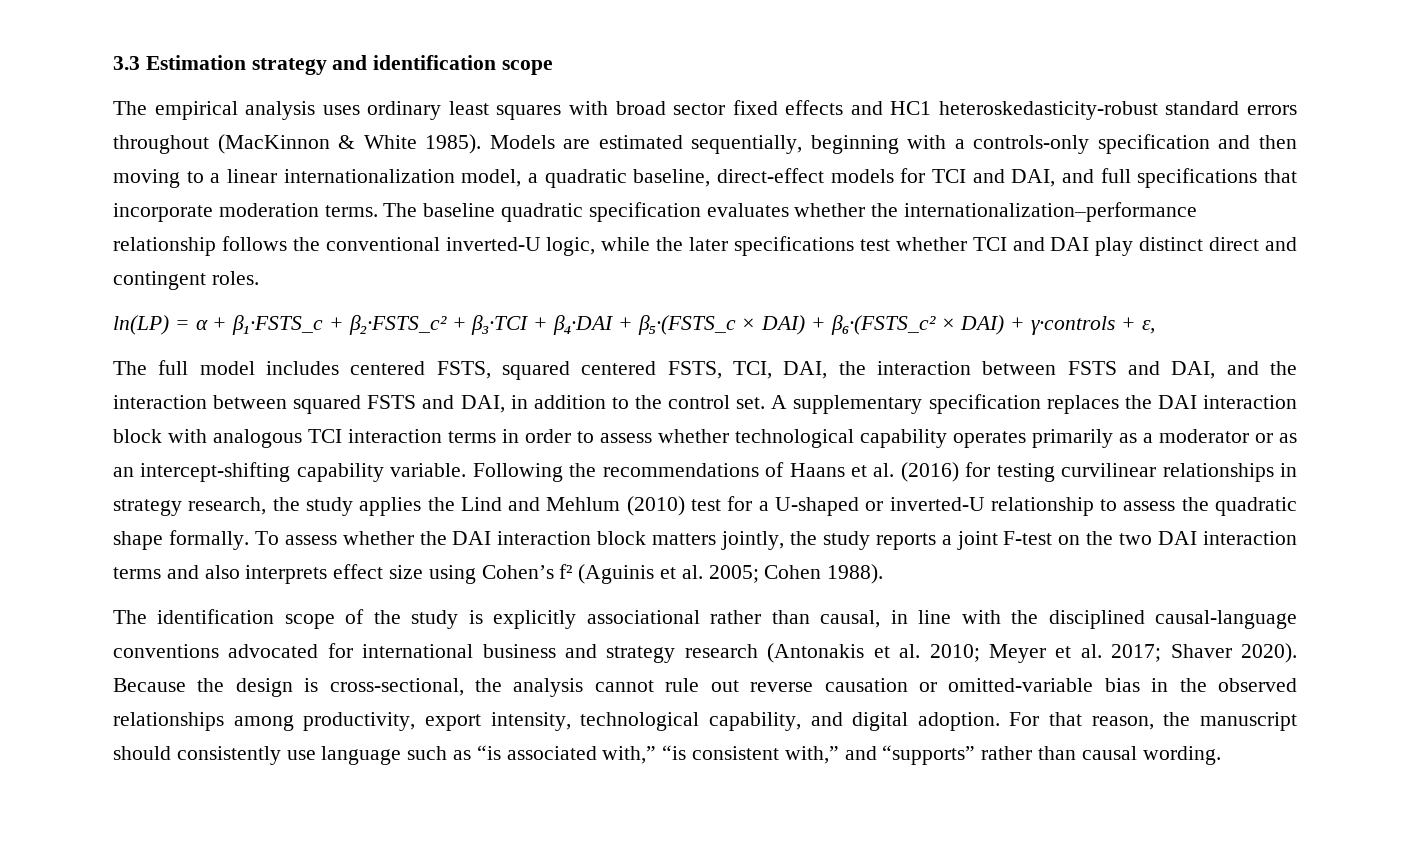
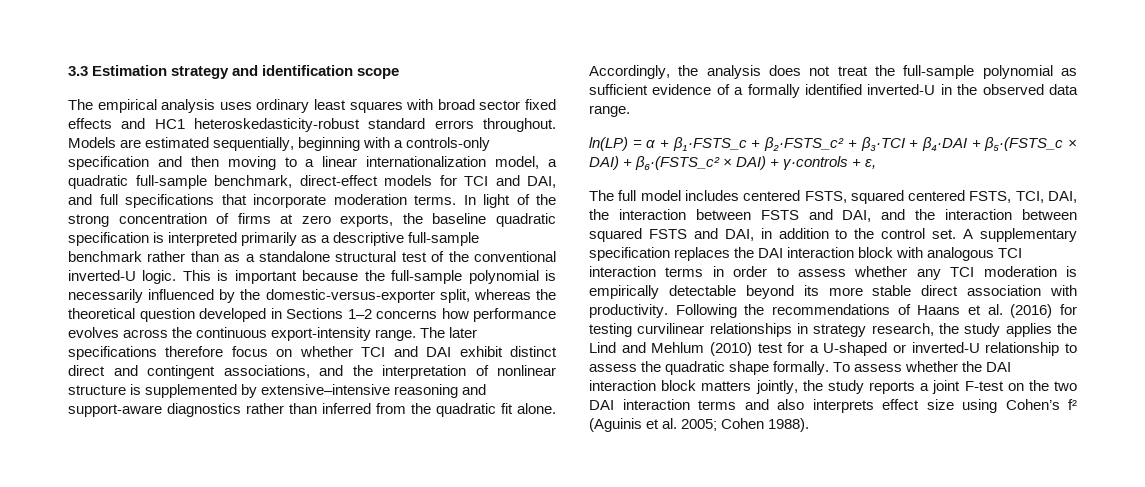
[113,134,482,154] throughout (MacKinnon & White 1985). -> [482,118,556,132] throughout.
[633,169,711,187] baseline, -> [135,175,292,189] full-sample benchmark,
[383,202,1198,222] [113,236,890,256] The baseline quadratic specification evaluates whether the internationalization–performance relationship follows the conventional inverted-U logic, while the later specifications test -> [463,194,556,208] [68,213,556,227] [68,232,480,246] [68,251,556,262] [68,270,557,284] [68,289,556,303] [68,308,556,322] [68,327,478,341] [68,346,293,360] In light of the strong concentration of firms at zero exports, the baseline quadratic specification is interpreted primarily as a descriptive full-sample benchmark rather than as a standalone structural test of the conventional inverted-U logic. This is important because the full-sample polynomial is necessarily influenced by the domestic-versus-exporter split, whereas the theoretical question developed in Sections 1–2 concerns how performance evolves across the continuous export-intensity range. The later specifications therefore focus on
[1095,237,1134,256] play -> [459,346,503,357] exhibit
[211,271,259,285] roles. -> [223,365,556,379] [68,384,487,398] [68,403,556,417] [589,65,1077,79] [589,84,1078,98] [589,105,630,117] associations, and the interpretation of nonlinear structure is supplemented by extensive–intensive reasoning and support-aware diagnostics rather than inferred from the quadratic fit alone. Accordingly, the analysis does not treat the full-sample polynomial as sufficient evidence of a formally identified inverted-U in the observed data range.
[735,429,1297,448] [113,462,467,482] technological capability operates primarily as a moderator or as an intercept-shifting capability variable. -> [916,266,1077,280] [589,285,1077,299] [589,304,668,318] any TCI moderation is empirically detectable beyond its more stable direct association with productivity.
[113,609,1298,629] [113,643,1297,663] [113,678,1297,697] [113,712,1297,731] [113,745,1221,765] // The identification scope of the study is explicitly associational rather than causal, in line with the disciplined causal-language conventions advocated for international business and strategy research (Antonakis et al. 2010; Meyer et al. 2017; Shaver 2020). Because the design is cross-sectional, the analysis cannot rule out reverse causation or omitted-variable bias in the observed relationships among productivity, export intensity, technological capability, and digital adoption. For that reason, the manuscript should consistently use language such as “is associated with,” “is consistent with,” and “supports” rather than causal wording. -> (810, 425) none

